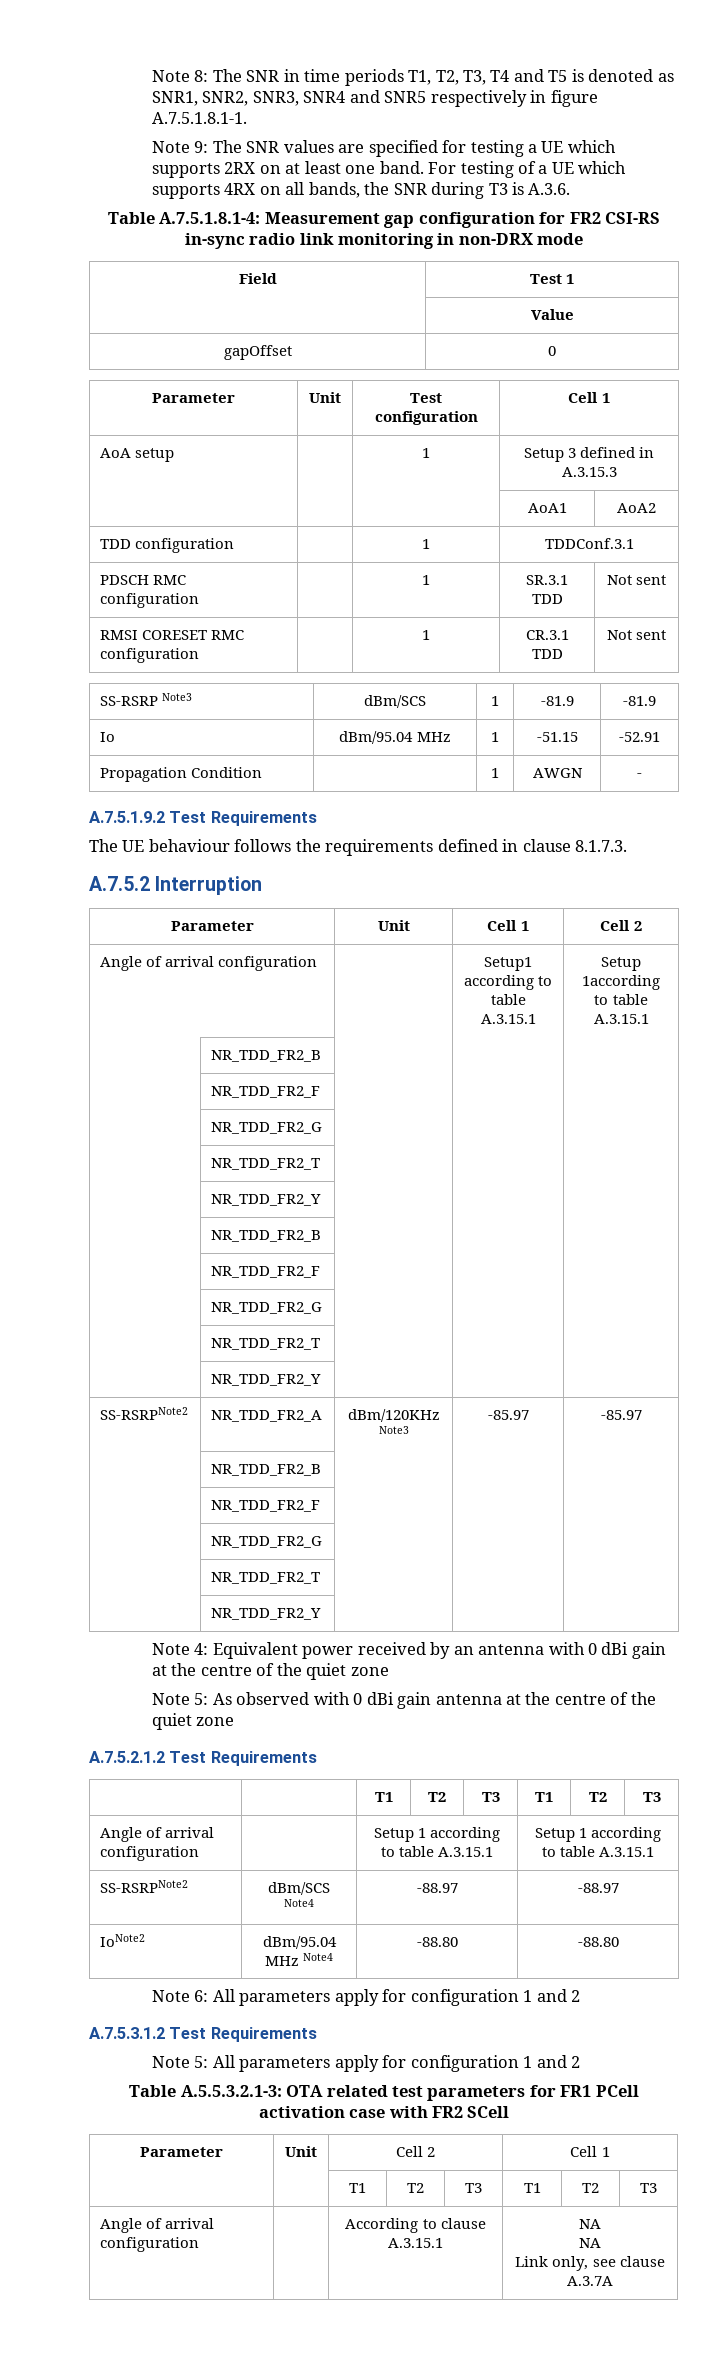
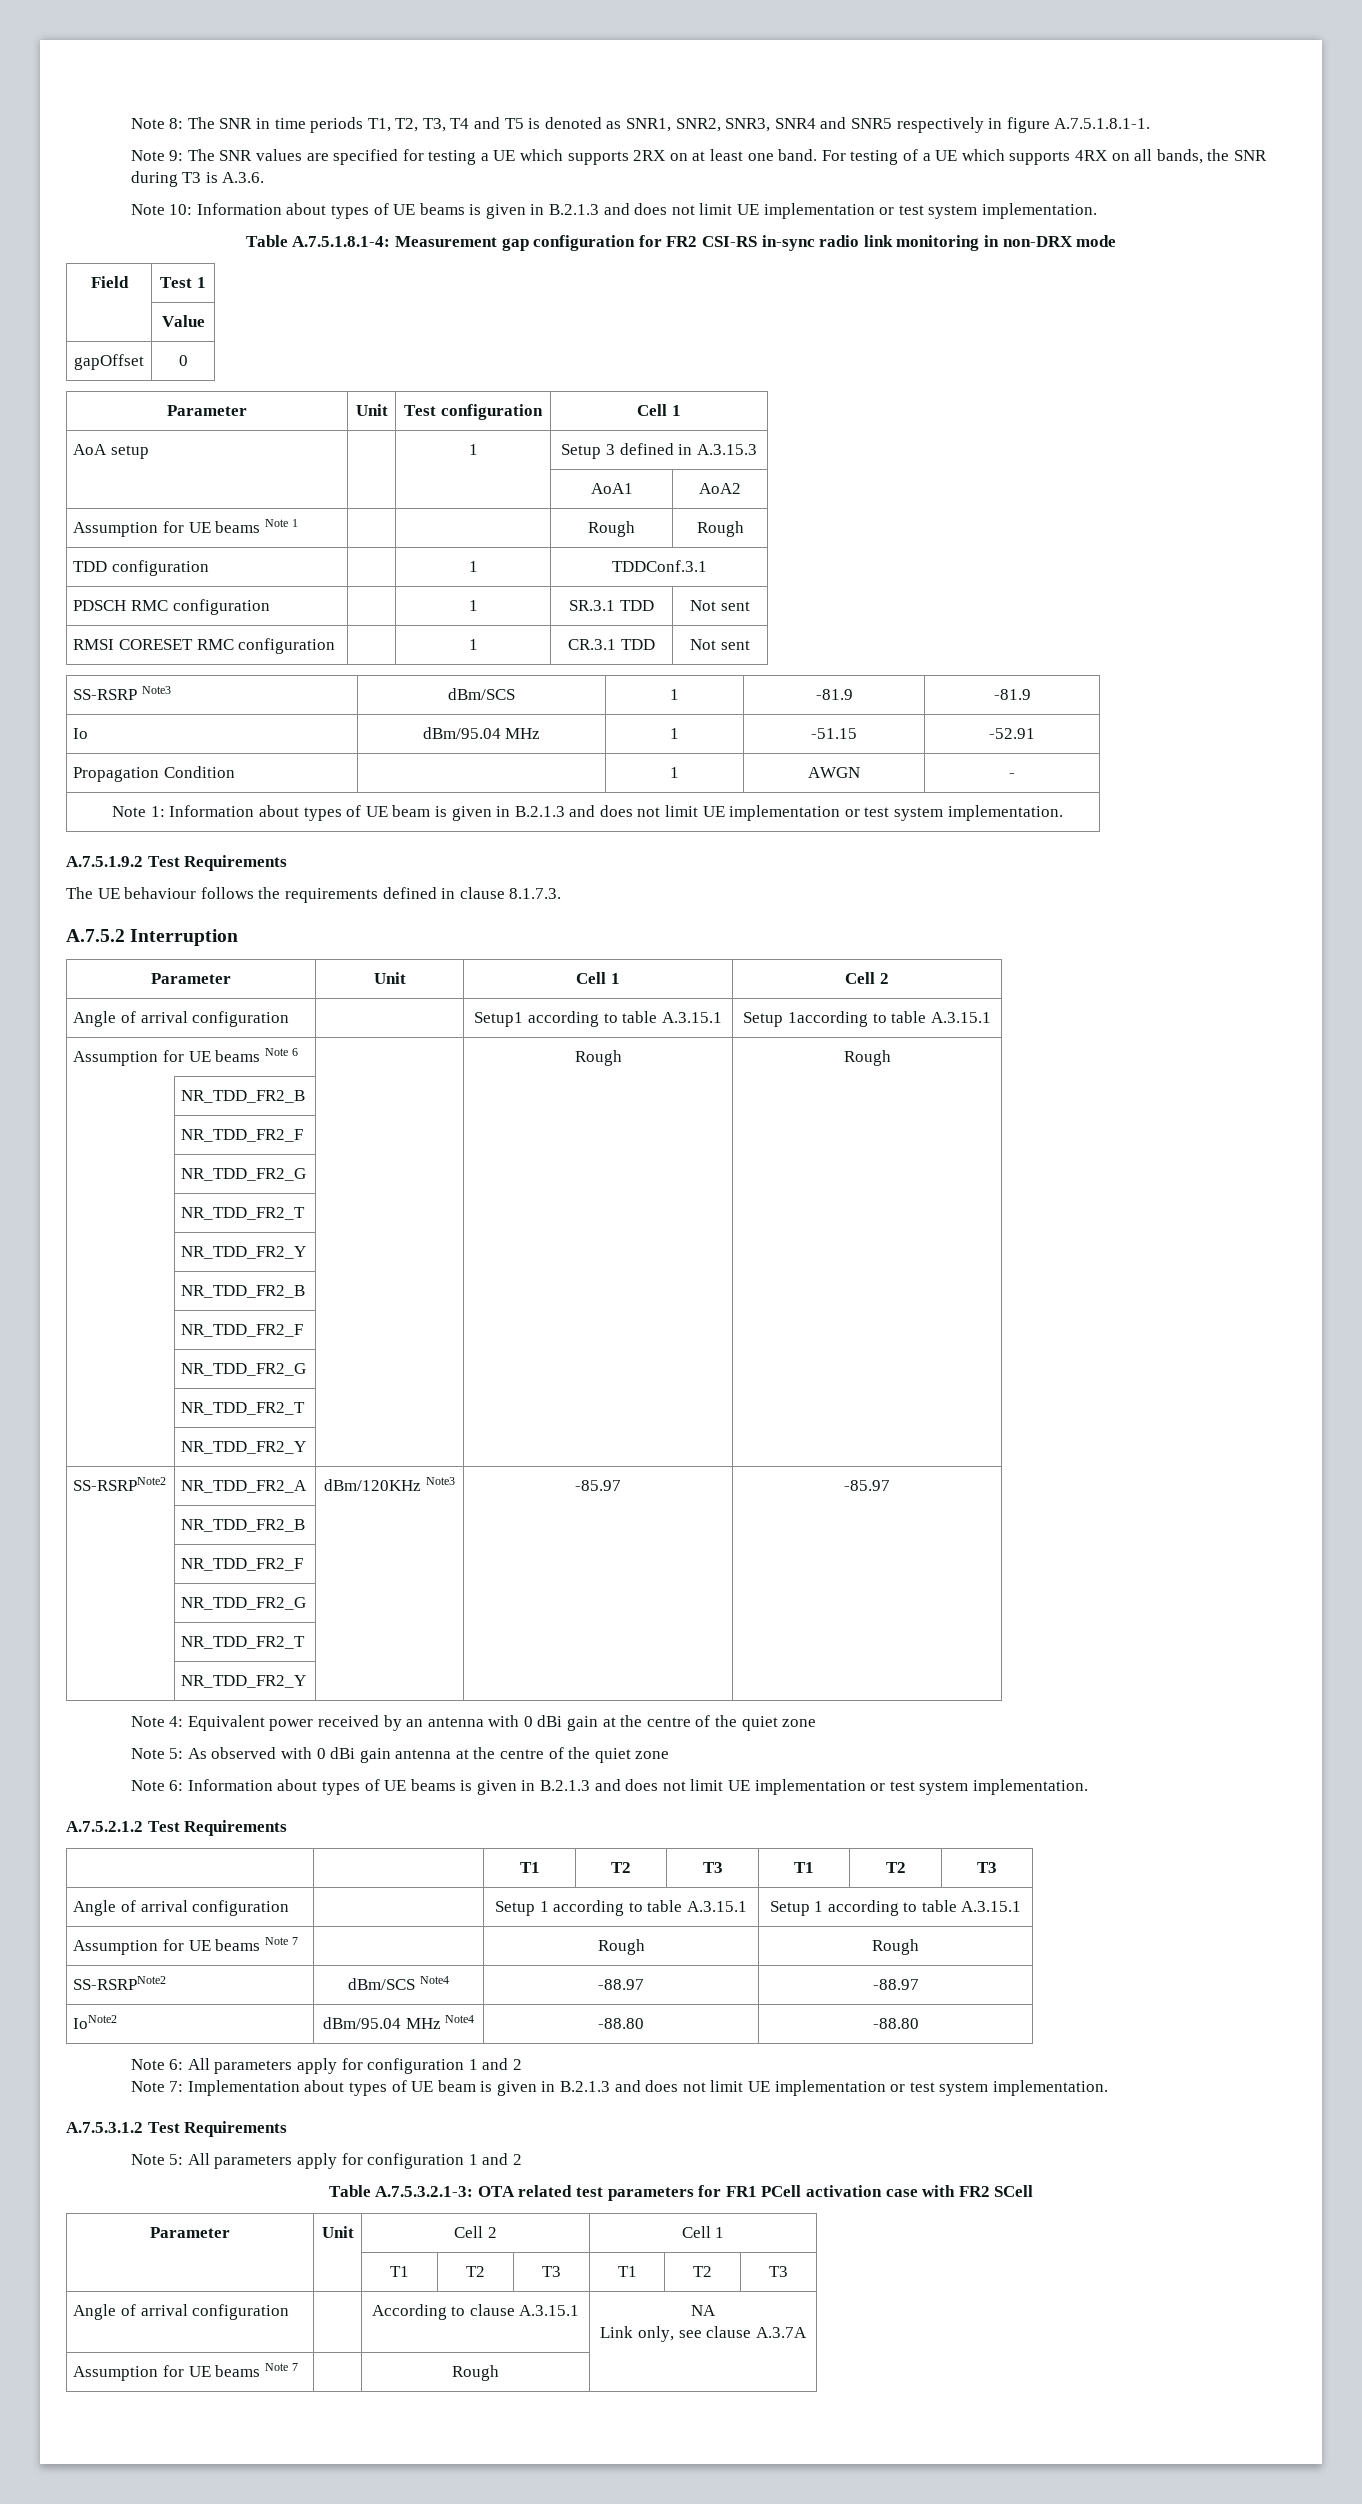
(571, 189) none -> [130,203,1097,219] // Note 10: Information about types of UE beams is given in B.2.1.3 and does not limit UE implementation or test system implementation.
(656, 508) none -> [73,519,299,537] [588,521,635,537] [696,521,744,537] // Assumption for UE beams Note 1 | | | Rough | Rough
(642, 775) none -> [112,805,1063,821] // Note 1: Information about types of UE beam is given in B.2.1.3 and does not limit UE implementation or test system implementation.
(649, 1019) none -> [73,1048,299,1066] [574,1050,622,1066] [843,1050,891,1066] // Assumption for UE beams Note 6 | | Rough | Rough
(235, 1721) none -> [130,1779,1088,1795] // Note 6: Information about types of UE beams is given in B.2.1.3 and does not limit UE implementation or test system implementation.
(655, 1852) none -> [73,1937,299,1955] [597,1939,645,1955] [872,1939,919,1955] // Assumption for UE beams Note 7 | | Rough | Rough
(581, 1996) none -> [130,2080,1108,2096] // Note 7: Implementation about types of UE beam is given in B.2.1.3 and does not limit UE implementation or test system implementation.
[180,2085,282,2097] A.5.5.3.2.1-3: -> [375,2186,474,2197] A.7.5.3.2.1-3:
[579,2238,601,2248] // NA -> (716, 2310) none
(613, 2281) none -> [73,2363,299,2381] [452,2365,499,2381] // Assumption for UE beams Note 7 | | Rough |

